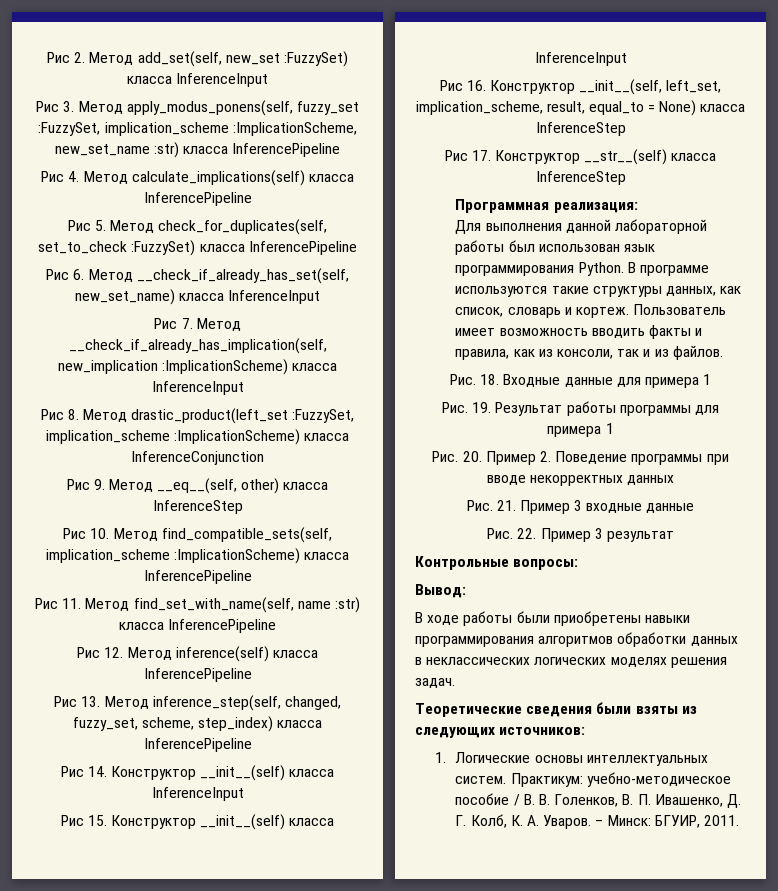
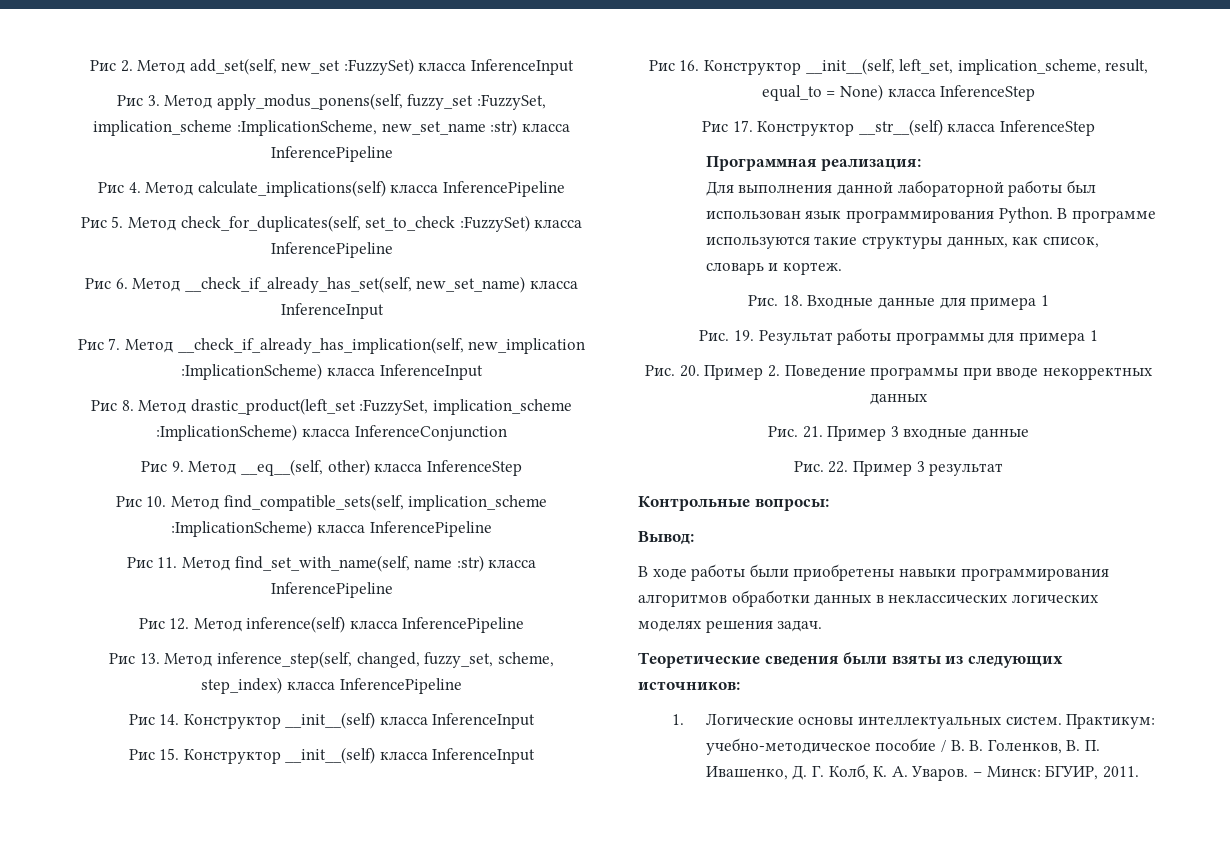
[633,304,727,315] [455,325,703,339] [455,345,723,360] Пользователь имеет возможность вводить факты и правила, как из консоли, так и из файлов. -> (843, 268) none

